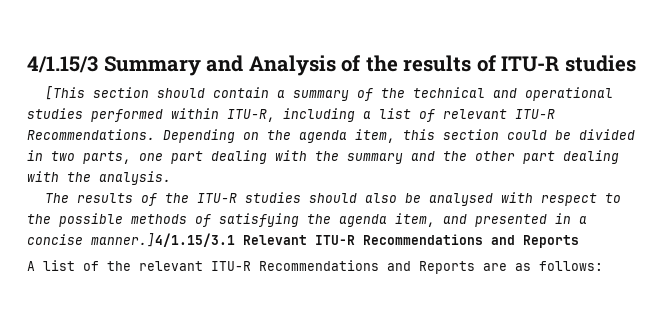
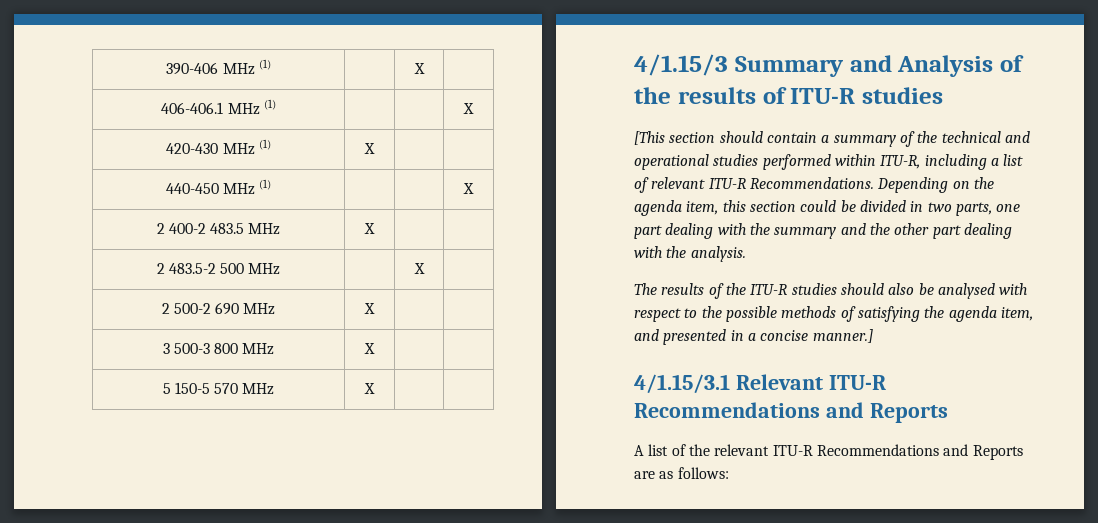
(27, 64) none -> [166,59,271,75] [413,63,425,74] [161,99,276,115] [463,103,474,114] [166,139,271,155] [364,143,375,154] [165,179,272,195] [463,183,474,194] [156,223,281,235] [364,223,375,234] [156,263,281,275] [413,263,425,274] [161,302,276,315] [364,303,375,314] [162,343,275,355] [364,343,375,354] [162,382,275,395] [364,383,375,394] 390-406 MHz (1) | | X | // 406-406.1 MHz (1) | | | X // 420-430 MHz (1) | X | | // 440-450 MHz (1) | | | X // 2 400-2 483.5 MHz | X | | // 2 483.5-2 500 MHz | | X | // 2 500-2 690 MHz | X | | // 3 500-3 800 MHz | X | | // 5 150-5 570 MHz | X | | //
[91,233,235,247] manner.]4/1.15/3.1 -> [812,329,873,343] [634,374,730,394] manner.] // 4/1.15/3.1

